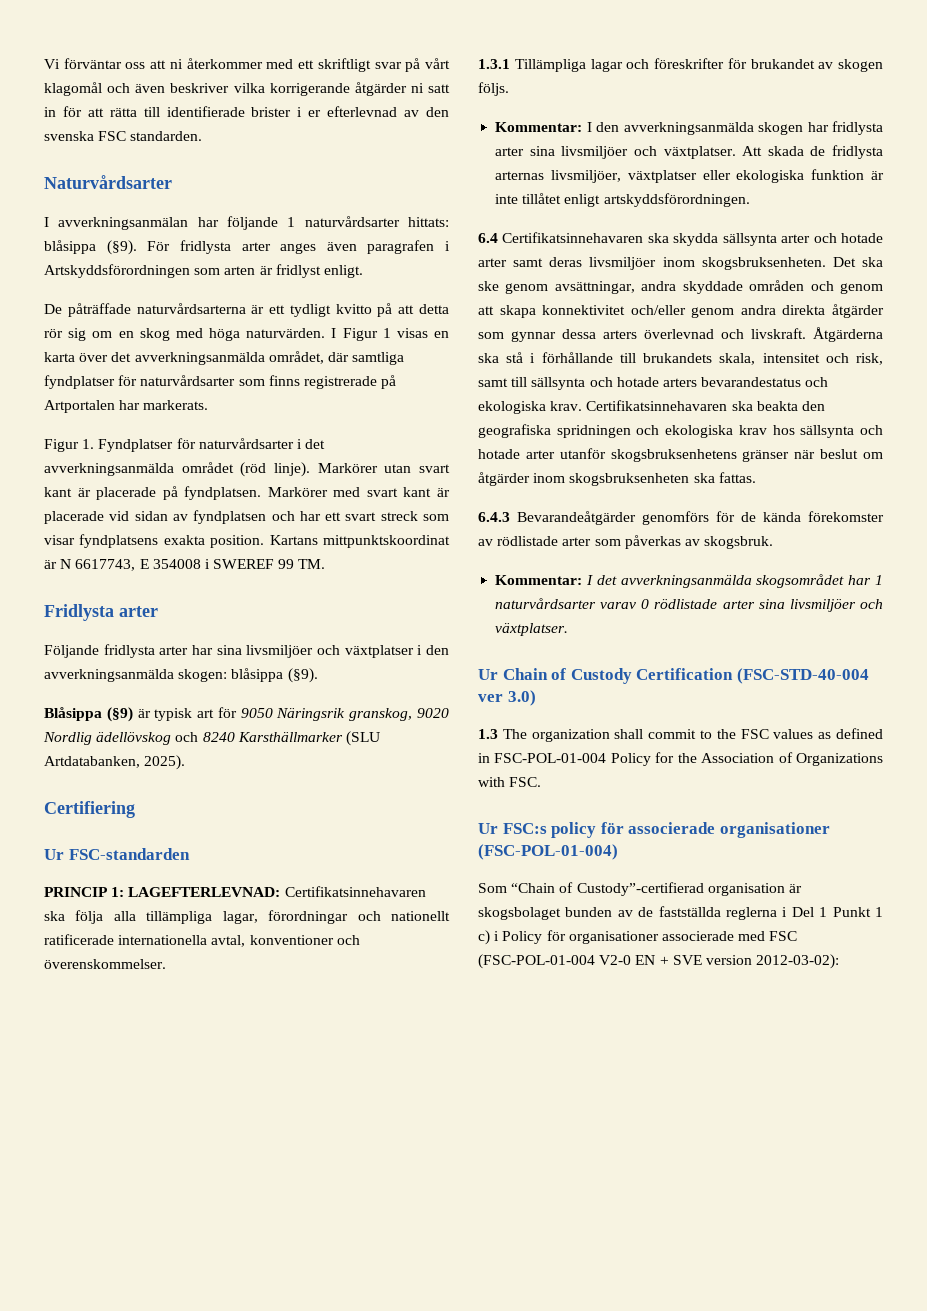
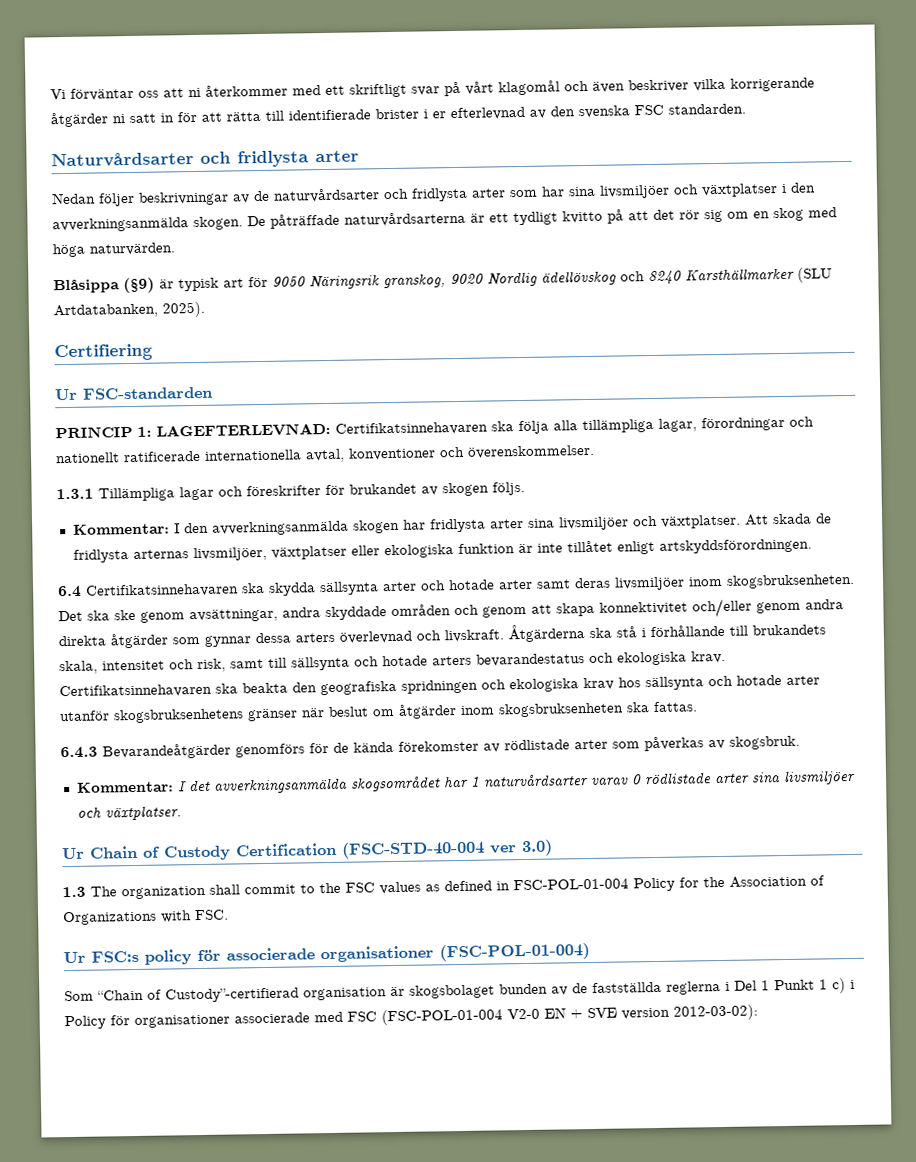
[44,216,449,230] [44,240,450,255] [44,264,363,278] // I avverkningsanmälan har följande 1 naturvårdsarter hittats: blåsippa (§9). För fridlysta arter anges även paragrafen i Artskyddsförordningen som arten är fridlyst enligt. // -> [200,150,359,168] [51,182,816,207] [52,216,243,233] och fridlysta arter // Nedan följer beskrivningar av de naturvårdsarter och fridlysta arter som har sina livsmiljöer och växtplatser i den avverkningsanmälda skogen.
[418,304,449,314] detta -> [653,209,675,220] det
[331,328,450,341] [44,351,405,365] [44,375,397,389] [44,400,209,413] [44,438,326,452] [44,462,451,477] [44,486,450,500] [44,510,450,524] [44,534,450,548] [44,559,326,571] [44,604,158,621] [44,644,449,658] [44,668,318,683] I Figur 1 visas en karta över det avverkningsanmälda området, där samtliga fyndplatser för naturvårdsarter som finns registrerade på Artportalen har markerats. // Figur 1. Fyndplatser för naturvårdsarter i det avverkningsanmälda området (röd linje). Markörer utan svart kant är placerade på fyndplatsen. Markörer med svart kant är placerade vid sidan av fyndplatsen och har ett svart streck som visar fyndplatsens exakta position. Kartans mittpunktskoordinat är N 6617743, E 354008 i SWEREF 99 TM. // Fridlysta arter // Följande fridlysta arter har sina livsmiljöer och växtplatser i den avverkningsanmälda skogen: blåsippa (§9). -> (175, 249) none

